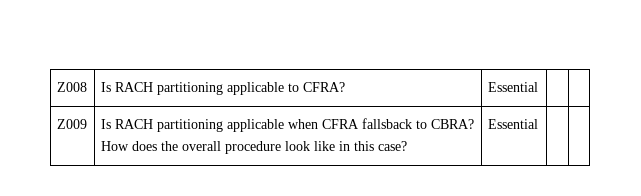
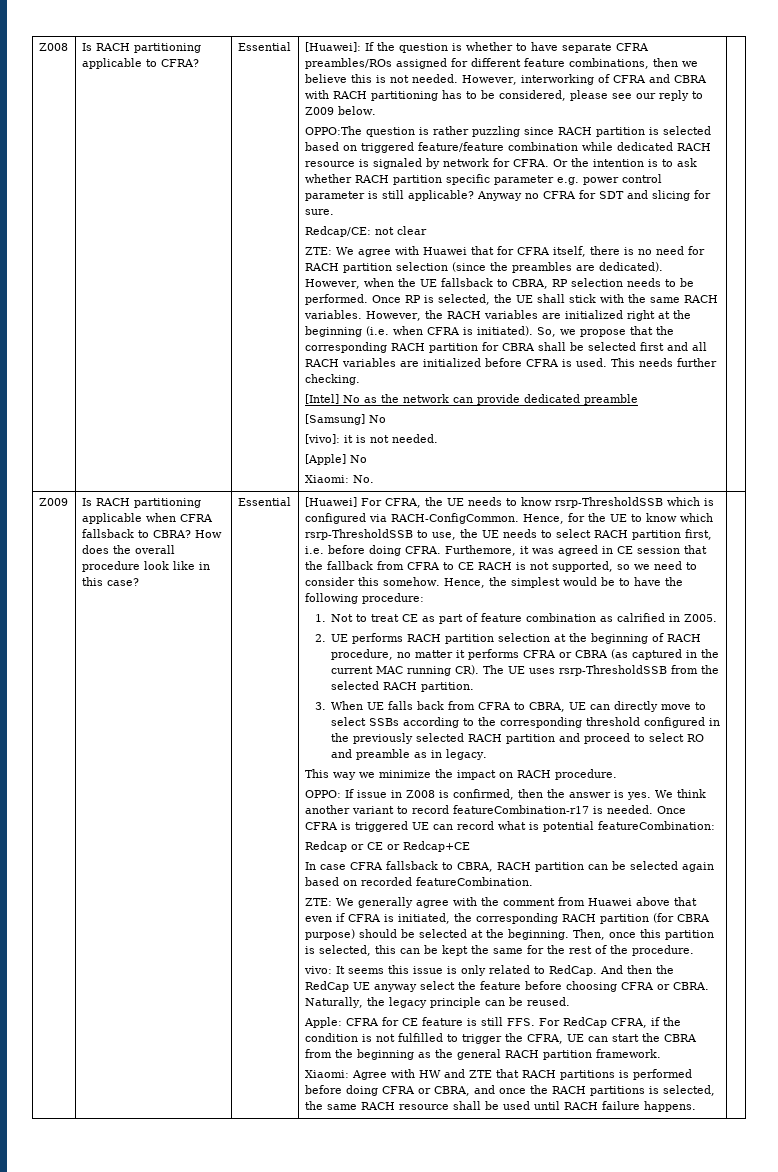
(538, 87) none -> [304,42,649,53] [304,58,698,69] [304,74,707,85] [304,90,703,101] [304,106,376,115] [304,126,711,137] [304,142,711,153] [304,158,697,169] [304,174,662,185] [304,190,711,201] [304,209,334,215] [304,226,427,237] [304,246,705,257] [304,262,663,273] [304,278,694,289] [304,294,718,305] [303,310,691,321] [304,326,674,337] [304,342,707,353] [304,358,717,367] [304,374,360,385] [304,394,638,405] [304,414,386,425] [304,434,438,444] [304,454,367,465] [304,475,374,483] [Huawei]: If the question is whether to have separate CFRA preambles/ROs assigned for different feature combinations, then we believe this is not needed. However, interworking of CFRA and CBRA with RACH partitioning has to be considered, please see our reply to Z009 below. // OPPO:The question is rather puzzling since RACH partition is selected based on triggered feature/feature combination while dedicated RACH resource is signaled by network for CFRA. Or the intention is to ask whether RACH partition specific parameter e.g. power control parameter is still applicable? Anyway no CFRA for SDT and slicing for sure. // Redcap/CE: not clear // ZTE: We agree with Huawei that for CFRA itself, there is no need for RACH partition selection (since the preambles are dedicated). However, when the UE fallsback to CBRA, RP selection needs to be performed. Once RP is selected, the UE shall stick with the same RACH variables. However, the RACH variables are initialized right at the beginning (i.e. when CFRA is initiated). So, we propose that the corresponding RACH partition for CBRA shall be selected first and all RACH variables are initialized before CFRA is used. This needs further checking. // [Intel] No as the network can provide dedicated preamble // [Samsung] No // [vivo]: it is not needed. // [Apple] No // Xiaomi: No.
(538, 124) none -> [304,497,714,508] [304,513,713,524] [304,529,712,540] [304,545,707,556] [304,561,697,572] [304,577,683,588] [304,593,424,604] [314,613,718,624] [314,633,702,644] [331,649,720,660] [331,665,720,676] [331,681,475,692] [314,701,707,712] [331,717,721,728] [331,733,705,744] [331,749,488,760] [304,769,617,780] [304,789,706,800] [304,805,686,814] [304,821,715,832] [304,841,470,852] [304,861,714,872] [304,877,533,886] [304,897,697,908] [304,913,710,924] [304,929,714,940] [304,945,694,956] [303,965,674,976] [304,981,709,992] [304,997,570,1008] [303,1017,681,1028] [304,1033,697,1044] [304,1049,661,1060] [304,1069,692,1080] [304,1085,715,1096] [304,1101,696,1112] [Huawei] For CFRA, the UE needs to know rsrp-ThresholdSSB which is configured via RACH-ConfigCommon. Hence, for the UE to know which rsrp-ThresholdSSB to use, the UE needs to select RACH partition first, i.e. before doing CFRA. Furthemore, it was agreed in CE session that the fallback from CFRA to CE RACH is not supported, so we need to consider this somehow. Hence, the simplest would be to have the following procedure: // 1. Not to treat CE as part of feature combination as calrified in Z005. // 2. UE performs RACH partition selection at the beginning of RACH procedure, no matter it performs CFRA or CBRA (as captured in the current MAC running CR). The UE uses rsrp-ThresholdSSB from the selected RACH partition. // 3. When UE falls back from CFRA to CBRA, UE can directly move to select SSBs according to the corresponding threshold configured in the previously selected RACH partition and proceed to select RO and preamble as in legacy. // This way we minimize the impact on RACH procedure. // OPPO: If issue in Z008 is confirmed, then the answer is yes. We think another variant to record featureCombination-r17 is needed. Once CFRA is triggered UE can record what is potential featureCombination: // Redcap or CE or Redcap+CE // In case CFRA fallsback to CBRA, RACH partition can be selected again based on recorded featureCombination. // ZTE: We generally agree with the comment from Huawei above that even if CFRA is initiated, the corresponding RACH partition (for CBRA purpose) should be selected at the beginning. Then, once this partition is selected, this can be kept the same for the rest of the procedure. // vivo: It seems this issue is only related to RedCap. And then the RedCap UE anyway select the feature before choosing CFRA or CBRA. Naturally, the legacy principle can be reused. // Apple: CFRA for CE feature is still FFS. For RedCap CFRA, if the condition is not fulfilled to trigger the CFRA, UE can start the CBRA from the beginning as the general RACH partition framework. // Xiaomi: Agree with HW and ZTE that RACH partitions is performed before doing CFRA or CBRA, and once the RACH partitions is selected, the same RACH resource shall be used until RACH failure happens.

